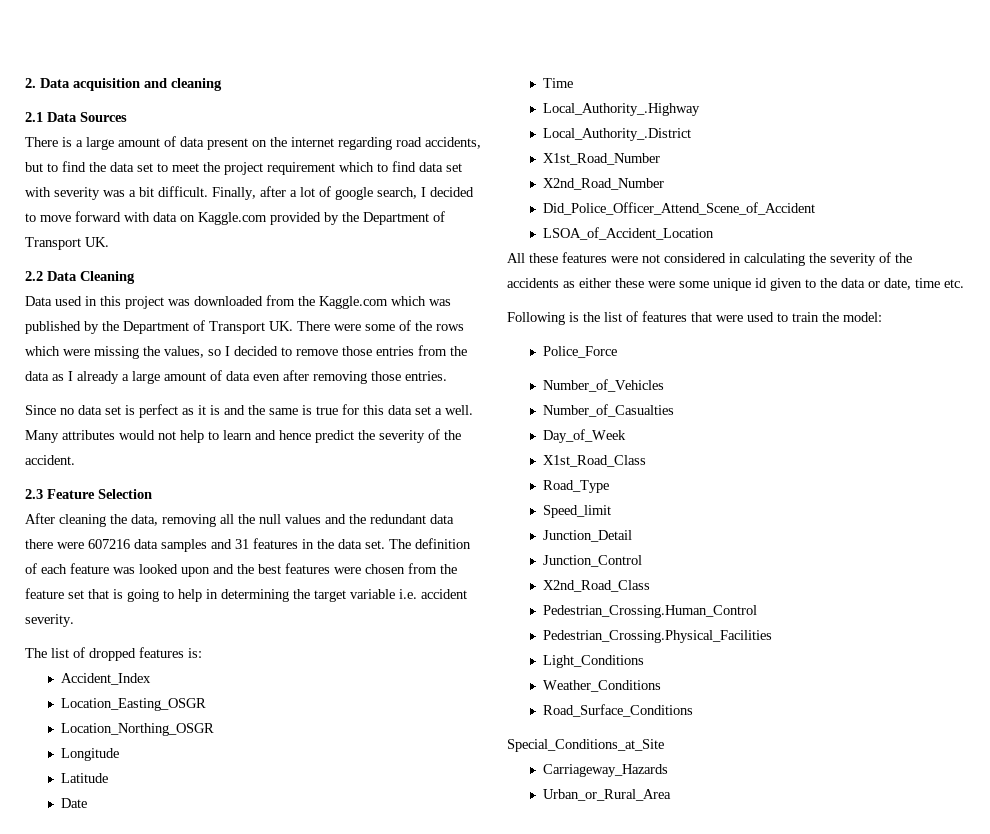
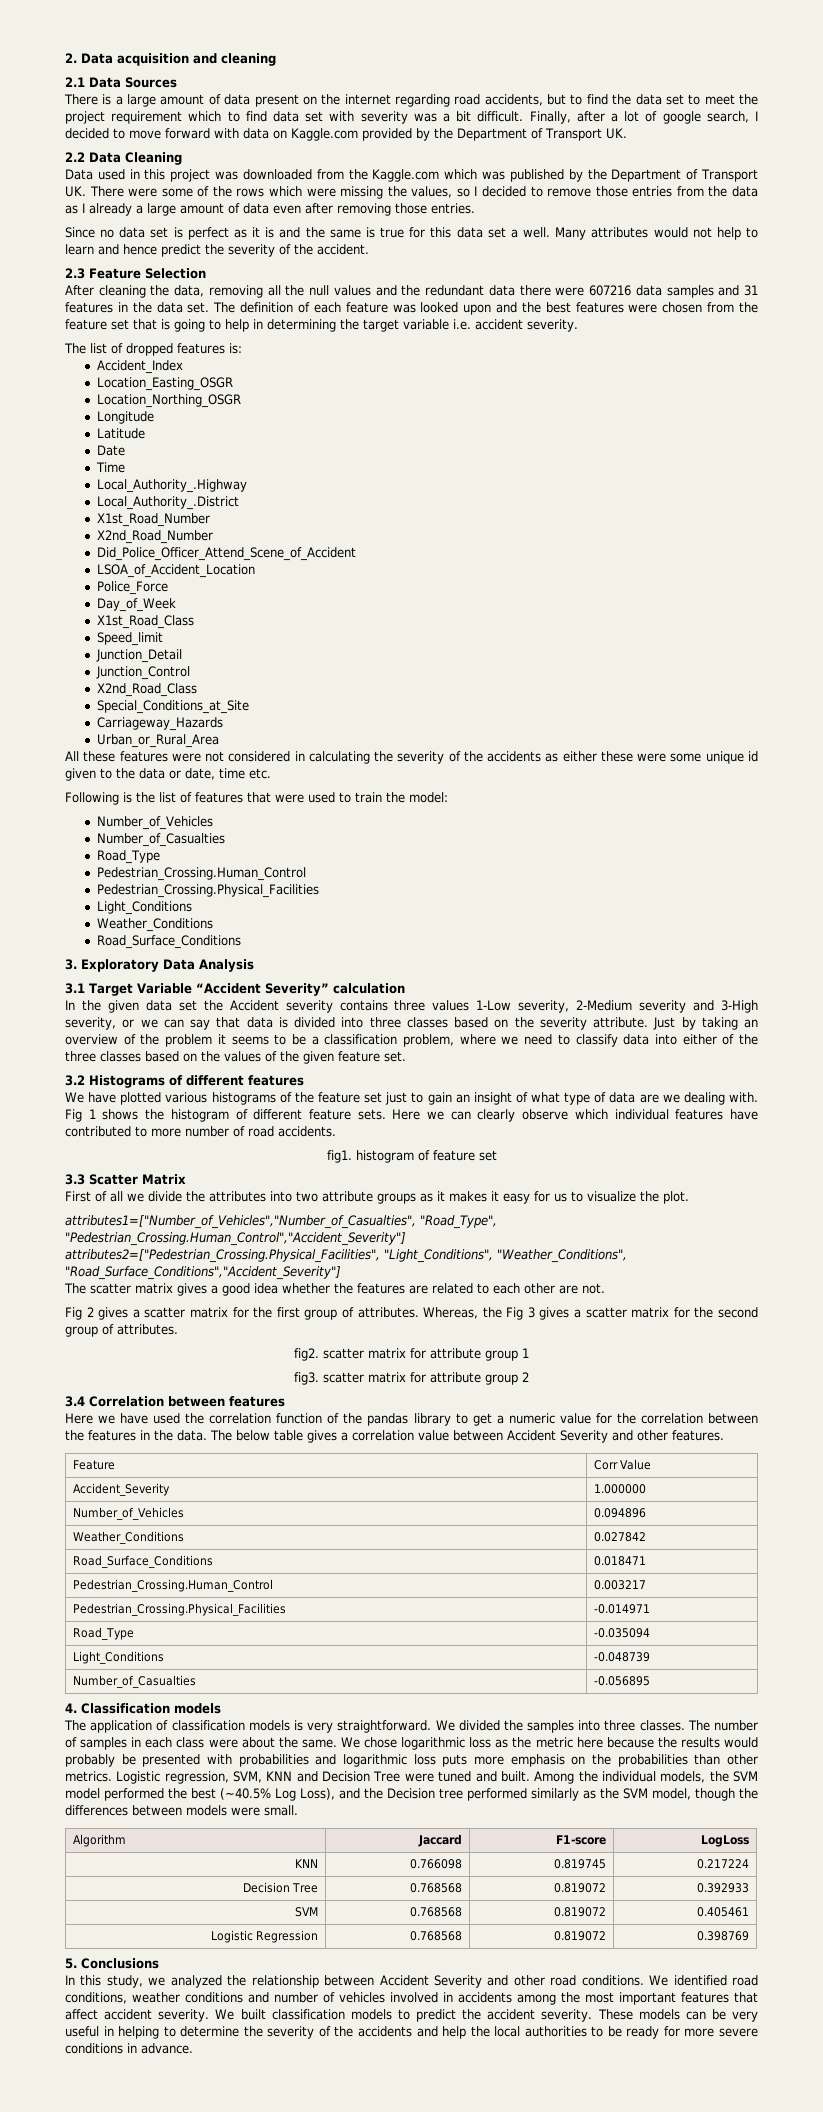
(714, 233) none -> [97,581,169,595] [97,598,177,612] [97,615,195,629] [97,632,164,646] [96,649,183,663] [96,666,191,680] [97,683,198,697] [97,700,250,714] [97,717,224,731] [97,734,220,748] // Police_Force // Day_of_Week // X1st_Road_Class // Speed_limit // Junction_Detail // Junction_Control // X2nd_Road_Class // Special_Conditions_at_Site // Carriageway_Hazards // Urban_or_Rural_Area
[542,346,617,358] // Police_Force -> (448, 797) none
[542,429,626,443] [542,455,646,467] [542,480,609,493] [542,505,611,518] [542,530,632,542] [542,555,642,567] [542,580,650,592] // Day_of_Week // X1st_Road_Class // Road_Type // Speed_limit // Junction_Detail // Junction_Control // X2nd_Road_Class -> [97,850,161,864] // Road_Type
[507,739,664,752] [542,764,668,777] [542,789,671,801] Special_Conditions_at_Site // Carriageway_Hazards // Urban_or_Rural_Area -> [65,959,254,972] [65,983,405,996] [65,1000,758,1013] [65,1017,758,1030] [65,1034,759,1047] [65,1051,406,1064] [65,1075,304,1088] [65,1092,758,1105] [65,1109,758,1122] [65,1126,336,1137] [326,1150,497,1163] [65,1174,186,1185] [65,1191,689,1204] [65,1215,497,1229] [65,1232,406,1246] [65,1249,627,1263] [65,1266,341,1280] [64,1283,605,1296] [65,1307,758,1320] [65,1324,178,1337] [294,1348,529,1361] [294,1372,529,1385] [65,1396,285,1407] [65,1413,758,1426] [65,1430,724,1443] [72,1460,115,1470] [593,1459,652,1470] [72,1483,170,1496] [593,1484,646,1494] [72,1507,184,1520] [593,1508,646,1518] [72,1531,184,1544] [593,1532,646,1542] [72,1555,213,1568] [593,1556,646,1566] [72,1579,273,1592] [593,1580,646,1590] [72,1603,286,1616] [593,1604,650,1614] [72,1627,134,1640] [593,1628,650,1638] [72,1651,164,1664] [593,1652,650,1662] [72,1675,196,1688] [593,1676,650,1686] [65,1703,221,1714] [64,1720,758,1733] [65,1737,759,1750] [65,1754,758,1767] [65,1771,758,1784] [65,1788,758,1801] [65,1805,298,1816] [72,1834,126,1847] [418,1834,463,1847] [556,1835,607,1845] [701,1835,750,1847] [295,1859,319,1868] [410,1859,463,1869] [554,1859,607,1869] [697,1859,750,1869] [242,1882,319,1893] [410,1883,463,1893] [554,1883,607,1893] [697,1883,750,1893] [295,1907,319,1917] [410,1907,463,1917] [554,1907,607,1917] [697,1907,750,1917] [210,1930,319,1943] [410,1931,463,1941] [554,1931,607,1941] [697,1931,750,1941] [65,1958,159,1969] [65,1975,758,1988] [65,1992,758,2005] [65,2009,758,2022] [65,2026,758,2039] [65,2043,193,2054] 3. Exploratory Data Analysis // 3.1 Target Variable “Accident Severity” calculation // In the given data set the Accident severity contains three values 1-Low severity, 2-Medium severity and 3-High severity, or we can say that data is divided into three classes based on the severity attribute. Just by taking an overview of the problem it seems to be a classification problem, where we need to classify data into either of the three classes based on the values of the given feature set. // 3.2 Histograms of different features // We have plotted various histograms of the feature set just to gain an insight of what type of data are we dealing with. Fig 1 shows the histogram of different feature sets. Here we can clearly observe which individual features have contributed to more number of road accidents. // fig1. histogram of feature set // 3.3 Scatter Matrix // First of all we divide the attributes into two attribute groups as it makes it easy for us to visualize the plot. // attributes1=["Number_of_Vehicles","Number_of_Casualties", "Road_Type", "Pedestrian_Crossing.Human_Control","Accident_Severity"] // attributes2=["Pedestrian_Crossing.Physical_Facilities", "Light_Conditions", "Weather_Conditions", "Road_Surface_Conditions","Accident_Severity"] // The scatter matrix gives a good idea whether the features are related to each other are not. // Fig 2 gives a scatter matrix for the first group of attributes. Whereas, the Fig 3 gives a scatter matrix for the second group of attributes. // fig2. scatter matrix for attribute group 1 // fig3. scatter matrix for attribute group 2 // 3.4 Correlation between features // Here we have used the correlation function of the pandas library to get a numeric value for the correlation between the features in the data. The below table gives a correlation value between Accident Severity and other features. // Feature | Corr Value // Accident_Severity | 1.000000 // Number_of_Vehicles | 0.094896 // Weather_Conditions | 0.027842 // Road_Surface_Conditions | 0.018471 // Pedestrian_Crossing.Human_Control | 0.003217 // Pedestrian_Crossing.Physical_Facilities | -0.014971 // Road_Type | -0.035094 // Light_Conditions | -0.048739 // Number_of_Casualties | -0.056895 // 4. Classification models // The application of classification models is very straightforward. We divided the samples into three classes. The number of samples in each class were about the same. We chose logarithmic loss as the metric here because the results would probably be presented with probabilities and logarithmic loss puts more emphasis on the probabilities than other metrics. Logistic regression, SVM, KNN and Decision Tree were tuned and built. Among the individual models, the SVM model performed the best (~40.5% Log Loss), and the Decision tree performed similarly as the SVM model, though the differences between models were small. // Algorithm | Jaccard | F1-score | LogLoss // KNN | 0.766098 | 0.819745 | 0.217224 // Decision Tree | 0.768568 | 0.819072 | 0.392933 // SVM | 0.768568 | 0.819072 | 0.405461 // Logistic Regression | 0.768568 | 0.819072 | 0.398769 // 5. Conclusions // In this study, we analyzed the relationship between Accident Severity and other road conditions. We identified road conditions, weather conditions and number of vehicles involved in accidents among the most important features that affect accident severity. We built classification models to predict the accident severity. These models can be very useful in helping to determine the severity of the accidents and help the local authorities to be ready for more severe conditions in advance.

